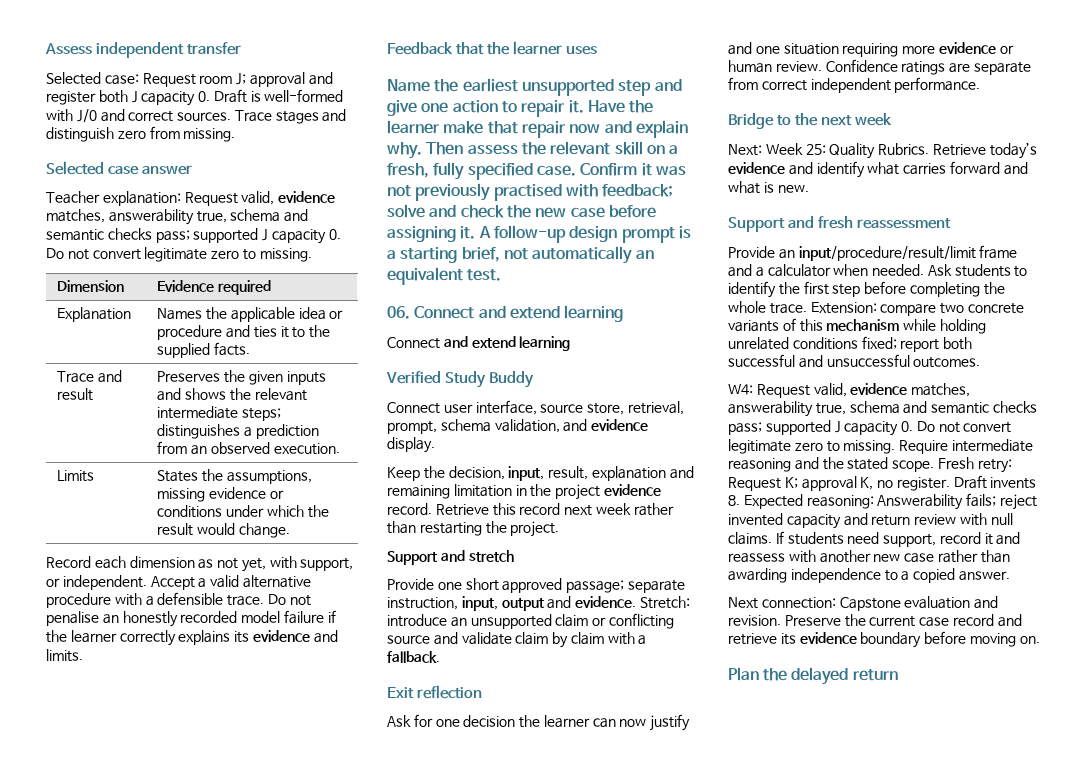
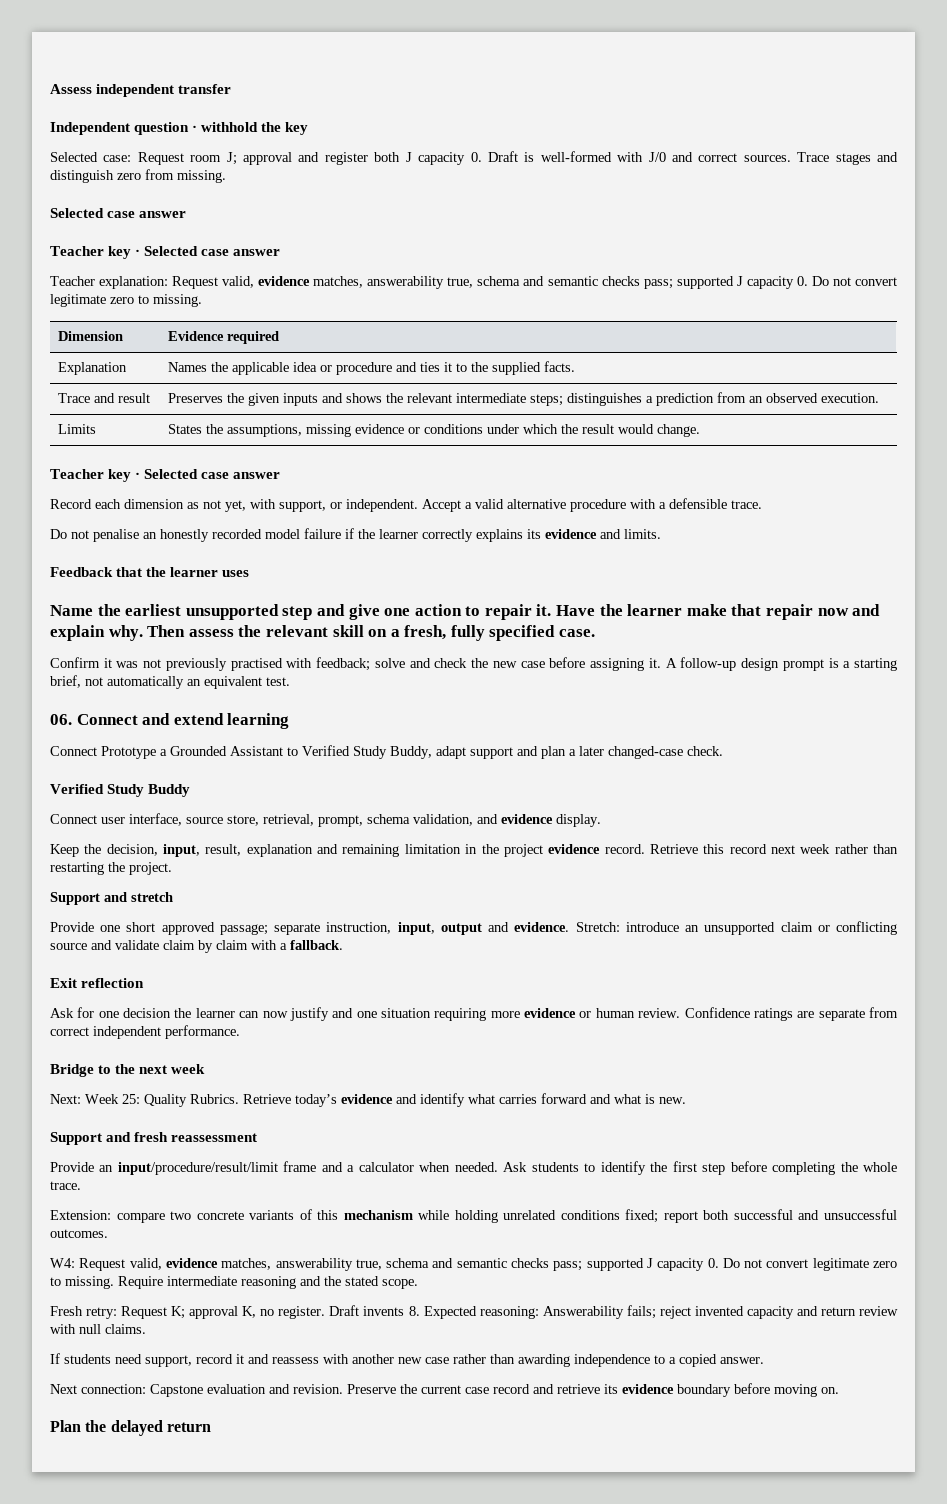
(241, 48) none -> [50,122,309,135] // Independent question · withhold the key
(192, 170) none -> [50,246,281,259] // Teacher key · Selected case answer
(290, 530) none -> [50,469,281,482] // Teacher key · Selected case answer
(265, 600) none -> (762, 504) //
(576, 170) none -> (596, 633) //
[443,336,571,351] and extend learning -> [101,745,723,759] Prototype a Grounded Assistant to Verified Study Buddy, adapt support and plan a later changed-case check.
(807, 308) none -> (81, 1185) //
(935, 466) none -> (418, 1284) //
(772, 538) none -> (146, 1329) //

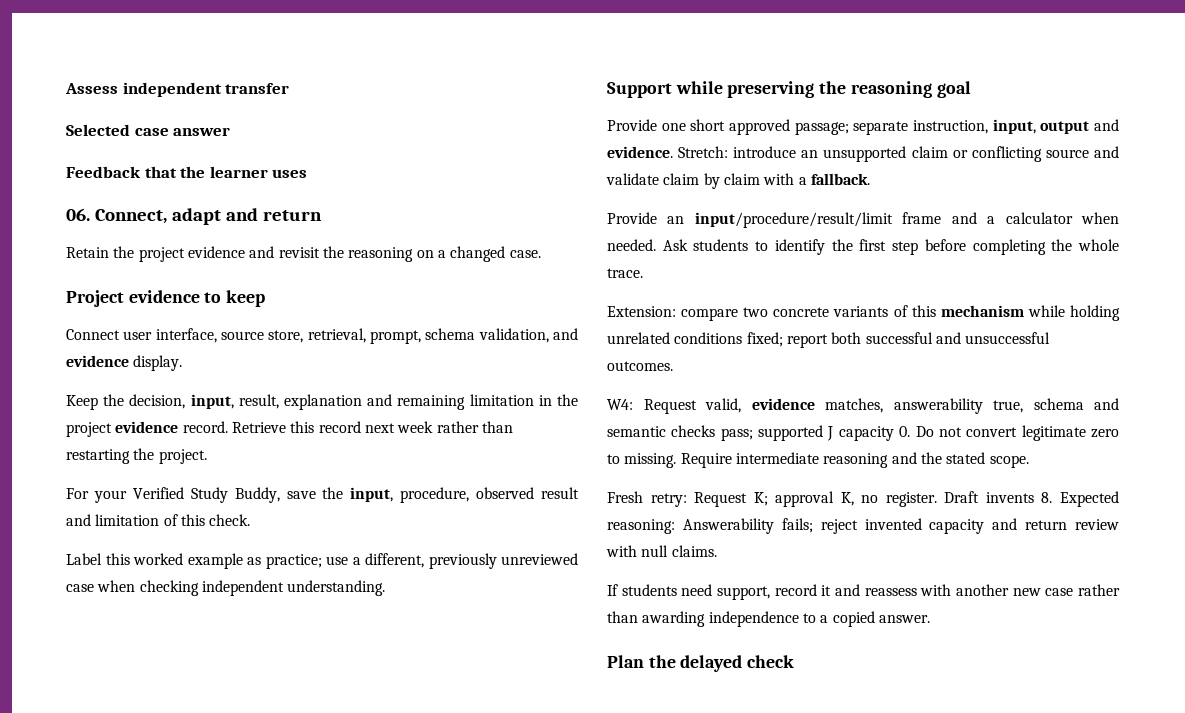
[50,122,309,135] [50,151,898,165] [50,169,226,183] [50,208,187,218] [50,246,281,259] [50,276,898,289] [50,294,202,307] [58,331,124,341] [168,331,280,344] [58,362,128,375] [168,361,576,375] [58,393,151,403] [168,392,880,406] [58,424,97,434] [168,424,701,437] [50,469,281,482] [50,498,762,512] [50,528,661,542] Independent question · withhold the key // Selected case: Request room J; approval and register both J capacity 0. Draft is well-formed with J/0 and correct sources. Trace stages and distinguish zero from missing. // Selected case answer // Teacher key · Selected case answer // Teacher explanation: Request valid, evidence matches, answerability true, schema and semantic checks pass; supported J capacity 0. Do not convert legitimate zero to missing. // Dimension | Evidence required // Explanation | Names the applicable idea or procedure and ties it to the supplied facts. // Trace and result | Preserves the given inputs and shows the relevant intermediate steps; distinguishes a prediction from an observed execution. // Limits | States the assumptions, missing evidence or conditions under which the result would change. // Teacher key · Selected case answer // Record each dimension as not yet, with support, or independent. Accept a valid alternative procedure with a defensible trace. // Do not penalise an honestly recorded model failure if the learner correctly explains its evidence and limits. -> [66,124,231,136] Selected case answer
[50,604,881,620] [50,625,596,641] [50,657,898,671] [50,675,290,689] [50,713,290,729] [50,745,723,759] [50,784,191,797] Name the earliest unsupported step and give one action to repair it. Have the learner make that repair now and explain why. Then assess the relevant skill on a fresh, fully specified case. // Confirm it was not previously practised with feedback; solve and check the new case before assigning it. A follow-up design prompt is a starting brief, not automatically an equivalent test. // 06. Connect and extend learning // Connect Prototype a Grounded Assistant to Verified Study Buddy, adapt support and plan a later changed-case check. // Verified Study Buddy -> [66,208,322,225] [66,246,541,262] [66,290,266,307] 06. Connect, adapt and return // Retain the project evidence and revisit the reasoning on a changed case. // Project evidence to keep
[50,892,173,905] Support and stretch -> [66,487,579,503] [66,514,251,526] [66,553,578,569] [66,580,386,596] [607,81,971,98] For your Verified Study Buddy, save the input, procedure, observed result and limitation of this check. // Label this worked example as practice; use a different, previously unreviewed case when checking independent understanding. // Support while preserving the reasoning goal
[50,978,145,988] [50,1007,899,1021] [50,1025,240,1039] [50,1064,206,1077] [50,1093,686,1107] [50,1132,258,1145] // Exit reflection // Ask for one decision the learner can now justify and one situation requiring more evidence or human review. Confidence ratings are separate from correct independent performance. // Bridge to the next week // Next: Week 25: Quality Rubrics. Retrieve today’s evidence and identify what carries forward and what is new. // Support and fresh reassessment -> (870, 179) none
[50,1383,839,1397] // Next connection: Capstone evaluation and revision. Preserve the current case record and retrieve its evidence boundary before moving on. -> (930, 619) none
[166,1422,211,1432] return -> [747,655,795,668] check

